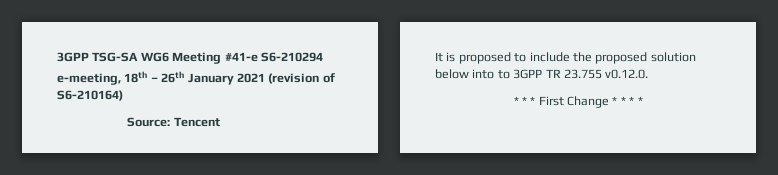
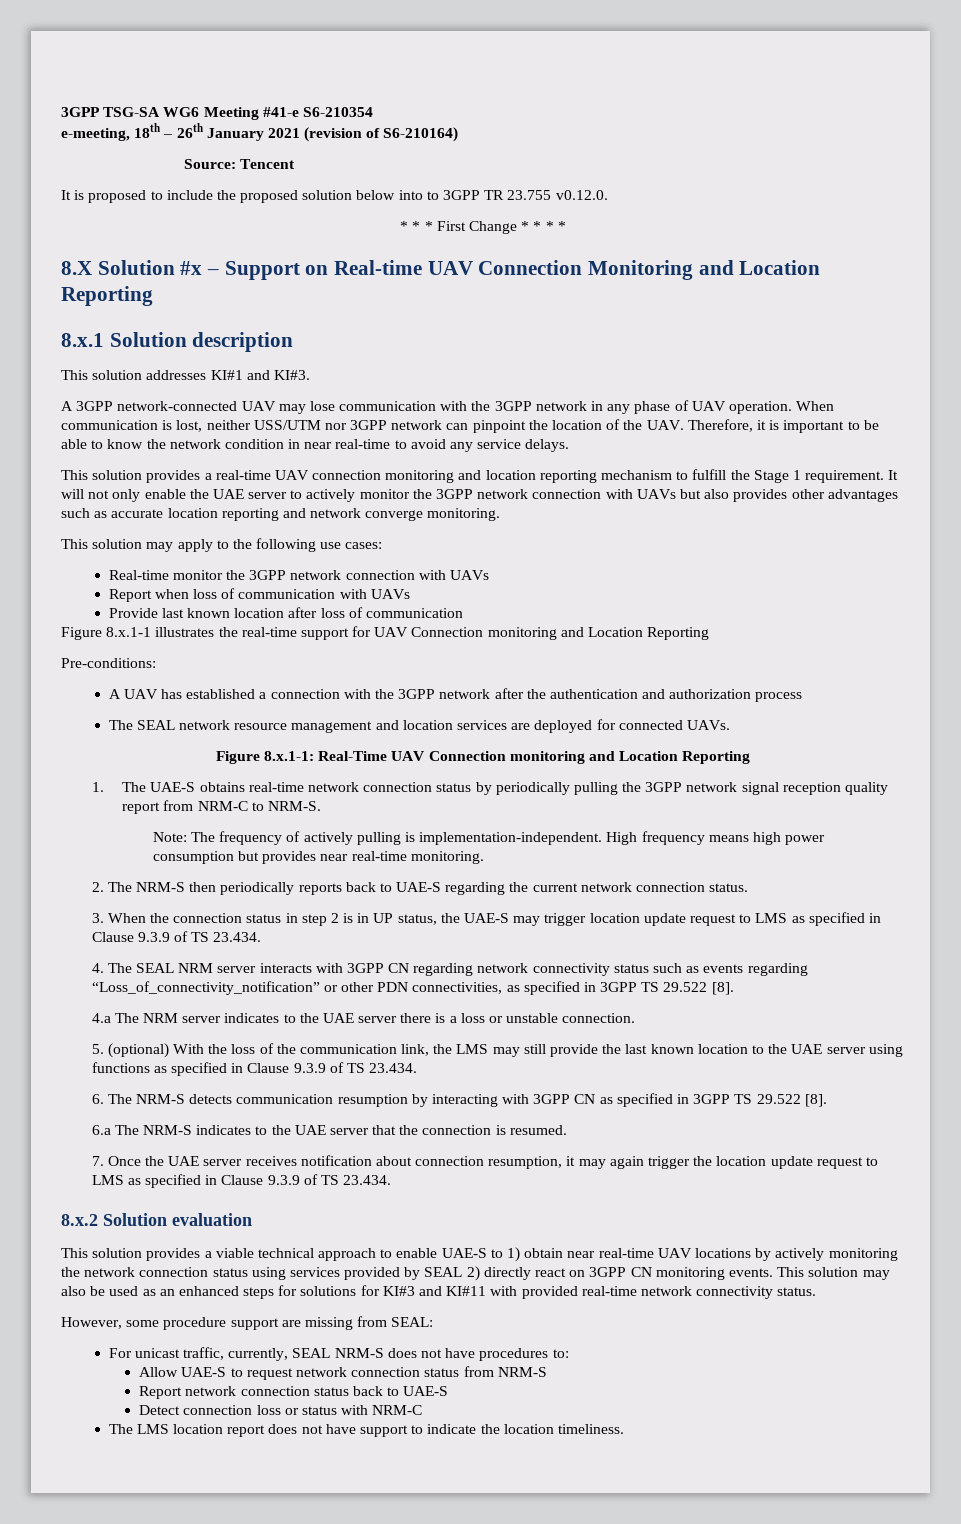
[260,52,323,62] S6-210294 -> [302,107,373,117] S6-210354
(643, 100) none -> [61,260,821,280] [61,286,153,306] [61,332,294,352] [61,370,310,380] [61,400,835,414] [61,419,879,433] [61,439,570,452] [61,469,899,483] [61,489,898,502] [61,508,501,521] [61,538,383,552] [108,570,489,580] [108,588,410,602] [108,607,463,618] [61,626,710,640] [61,658,156,668] [108,688,803,702] [108,719,730,733] [215,751,751,764] [91,782,889,795] [122,800,321,814] [152,831,826,845] [152,851,484,864] [91,882,749,895] [91,912,881,926] [91,931,262,942] [91,963,808,976] [91,981,734,995] [91,1013,636,1023] [91,1043,903,1058] [91,1062,418,1076] [91,1093,827,1107] [91,1125,567,1135] [91,1155,878,1169] [91,1174,392,1188] [61,1213,252,1226] [61,1247,898,1262] [61,1266,890,1281] [61,1285,817,1299] [61,1316,434,1330] [108,1347,569,1361] [139,1366,547,1380] [139,1386,449,1399] [139,1405,423,1415] [108,1424,624,1437] // 8.X Solution #x – Support on Real-time UAV Connection Monitoring and Location Reporting // 8.x.1 Solution description // This solution addresses KI#1 and KI#3. // A 3GPP network-connected UAV may lose communication with the 3GPP network in any phase of UAV operation. When communication is lost, neither USS/UTM nor 3GPP network can pinpoint the location of the UAV. Therefore, it is important to be able to know the network condition in near real-time to avoid any service delays. // This solution provides a real-time UAV connection monitoring and location reporting mechanism to fulfill the Stage 1 requirement. It will not only enable the UAE server to actively monitor the 3GPP network connection with UAVs but also provides other advantages such as accurate location reporting and network converge monitoring. // This solution may apply to the following use cases: // Real-time monitor the 3GPP network connection with UAVs // Report when loss of communication with UAVs // Provide last known location after loss of communication // Figure 8.x.1-1 illustrates the real-time support for UAV Connection monitoring and Location Reporting // Pre-conditions: // A UAV has established a connection with the 3GPP network after the authentication and authorization process // The SEAL network resource management and location services are deployed for connected UAVs. // Figure 8.x.1-1: Real-Time UAV Connection monitoring and Location Reporting // 1. The UAE-S obtains real-time network connection status by periodically pulling the 3GPP network signal reception quality report from NRM-C to NRM-S. // Note: The frequency of actively pulling is implementation-independent. High frequency means high power consumption but provides near real-time monitoring. // 2. The NRM-S then periodically reports back to UAE-S regarding the current network connection status. // 3. When the connection status in step 2 is in UP status, the UAE-S may trigger location update request to LMS as specified in Clause 9.3.9 of TS 23.434. // 4. The SEAL NRM server interacts with 3GPP CN regarding network connectivity status such as events regarding “Loss_of_connectivity_notification” or other PDN connectivities, as specified in 3GPP TS 29.522 [8]. // 4.a The NRM server indicates to the UAE server there is a loss or unstable connection. // 5. (optional) With the loss of the communication link, the LMS may still provide the last known location to the UAE server using functions as specified in Clause 9.3.9 of TS 23.434. // 6. The NRM-S detects communication resumption by interacting with 3GPP CN as specified in 3GPP TS 29.522 [8]. // 6.a The NRM-S indicates to the UAE server that the connection is resumed. // 7. Once the UAE server receives notification about connection resumption, it may again trigger the location update request to LMS as specified in Clause 9.3.9 of TS 23.434. // 8.x.2 Solution evaluation // This solution provides a viable technical approach to enable UAE-S to 1) obtain near real-time UAV locations by actively monitoring the network connection status using services provided by SEAL 2) directly react on 3GPP CN monitoring events. This solution may also be used as an enhanced steps for solutions for KI#3 and KI#11 with provided real-time network connectivity status. // However, some procedure support are missing from SEAL: // For unicast traffic, currently, SEAL NRM-S does not have procedures to: // Allow UAE-S to request network connection status from NRM-S // Report network connection status back to UAE-S // Detect connection loss or status with NRM-C // The LMS location report does not have support to indicate the location timeliness.

